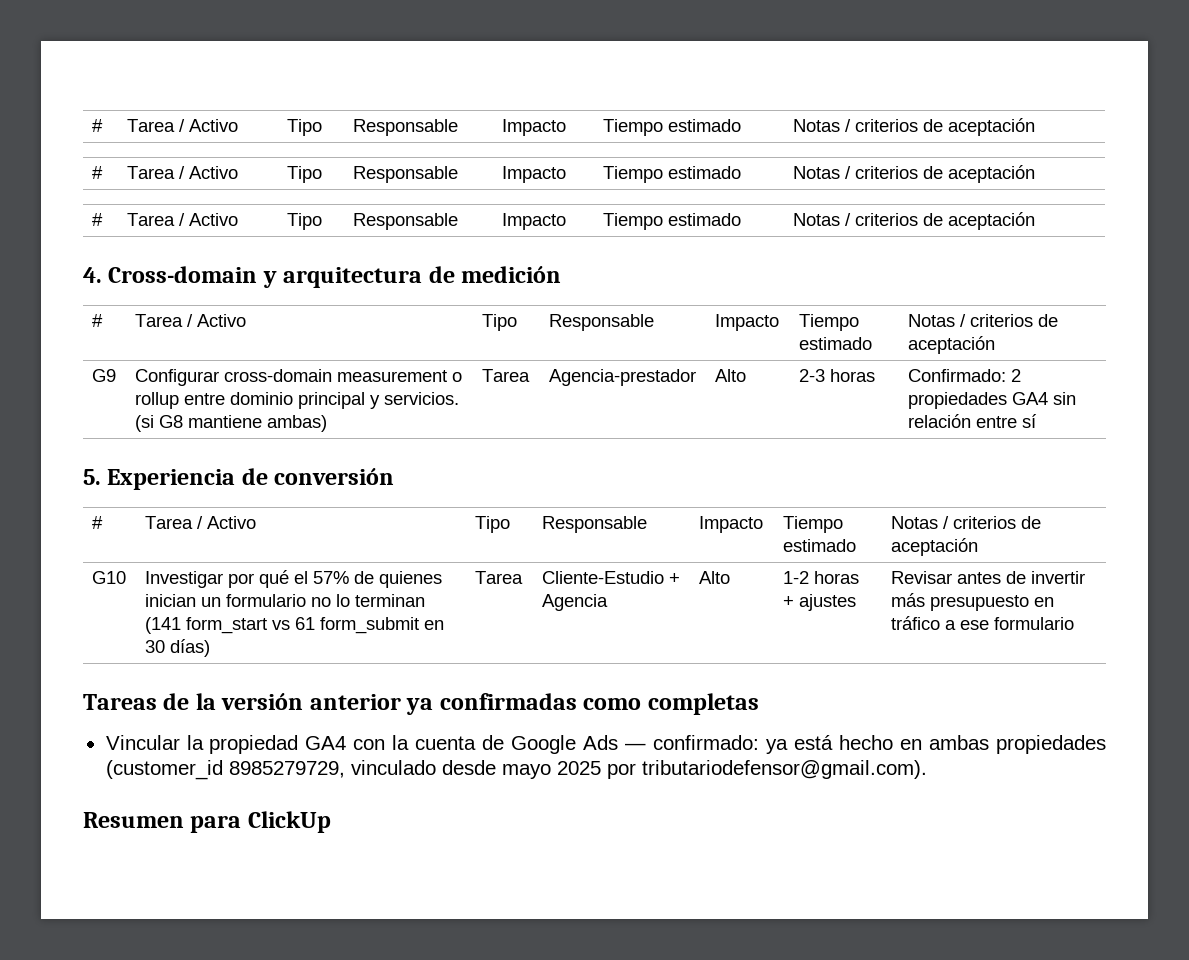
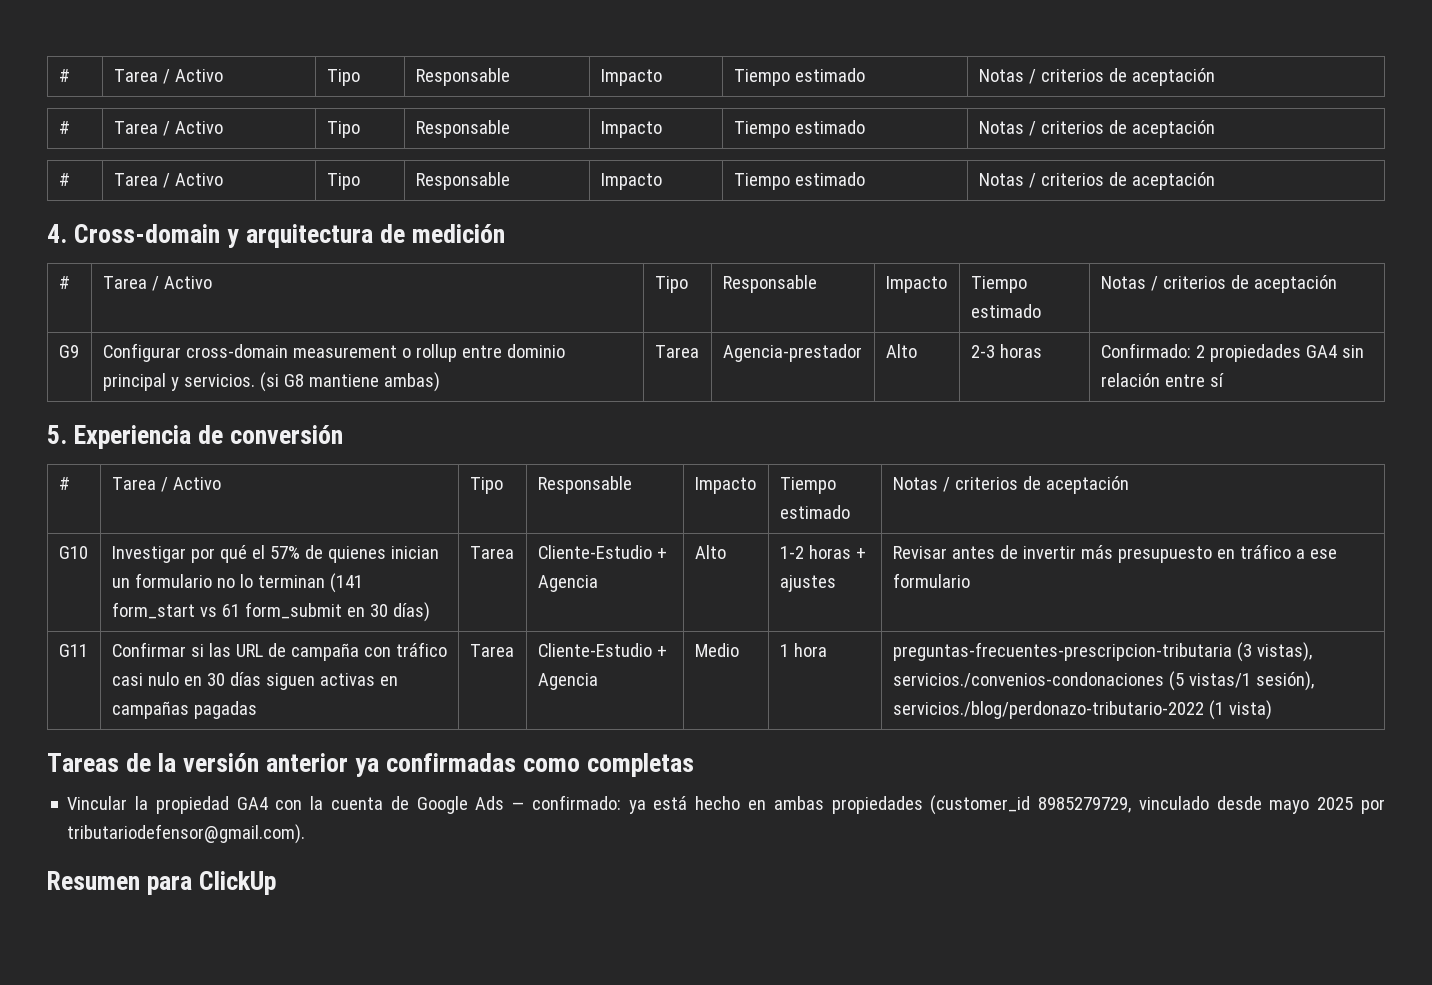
(1075, 623) none -> [58,644,88,657] [111,642,447,661] [111,672,398,690] [111,701,257,719] [469,644,514,657] [537,643,667,657] [537,673,598,690] [694,643,739,657] [779,643,827,657] [892,642,1312,662] [892,671,1314,691] [892,700,1272,720] // G11 | Confirmar si las URL de campaña con tráfico casi nulo en 30 días siguen activas en campañas pagadas | Tarea | Cliente-Estudio + Agencia | Medio | 1 hora | preguntas-frecuentes-prescripcion-tributaria (3 vistas), servicios./convenios-condonaciones (5 vistas/1 sesión), servicios./blog/perdonazo-tributario-2022 (1 vista)

